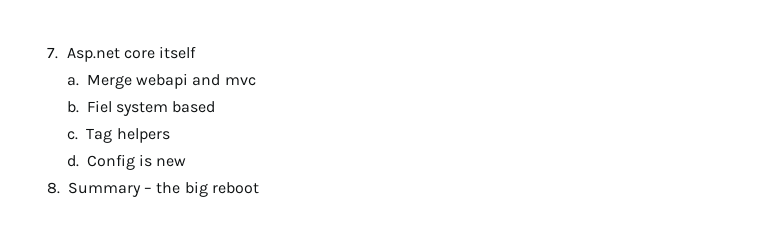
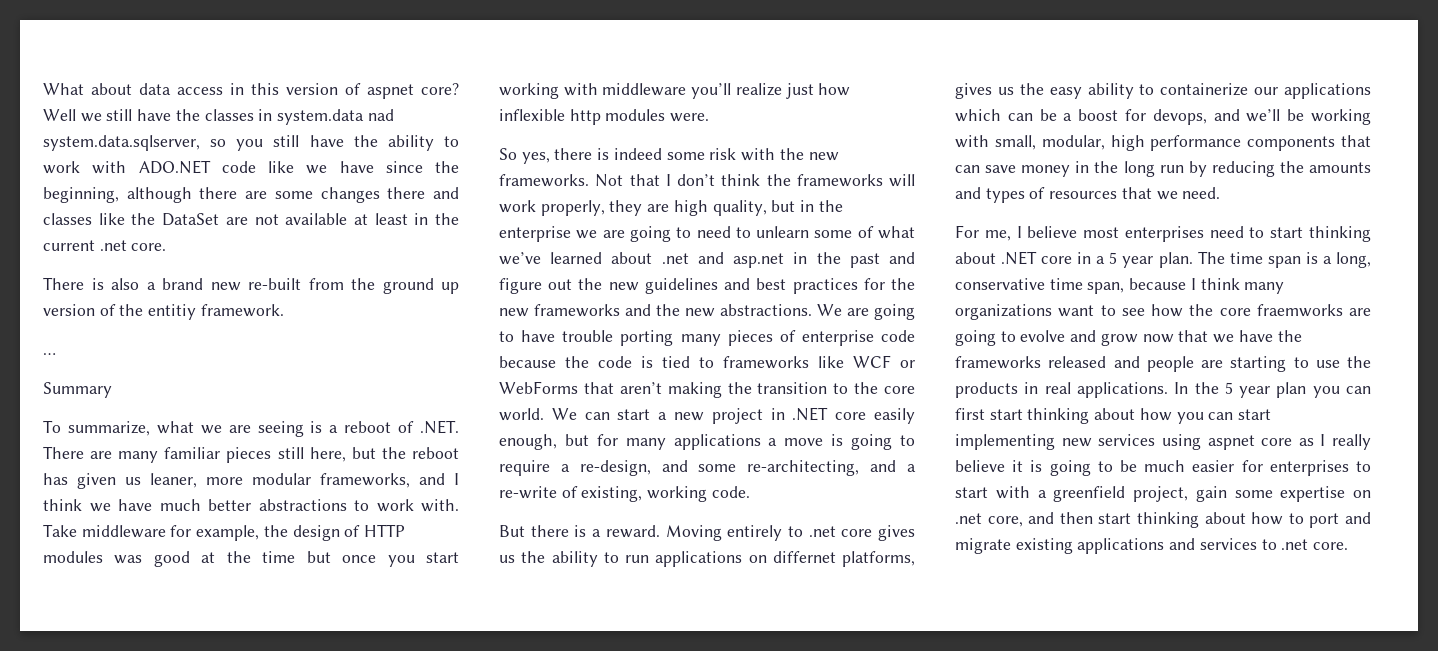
[46,46,197,62] [66,73,256,89] [66,100,216,116] [66,128,170,143] [66,154,187,170] [46,181,260,197] 7. Asp.net core itself // a. Merge webapi and mvc // b. Fiel system based // c. Tag helpers // d. Config is new // 8. Summary – the big reboot -> [43,83,459,99] [43,109,394,125] [43,135,460,151] [43,160,459,174] [43,187,460,203] [43,213,459,226] [43,240,167,251] [43,277,459,294] [43,304,284,320] [43,353,56,355] [43,382,112,398] [43,420,459,437] [43,446,459,463] [43,473,459,489] [43,499,459,512] [43,524,406,541] [43,551,459,567] [499,83,851,99] [499,109,710,125] [499,148,839,164] [499,174,915,187] [499,200,843,216] [499,226,915,242] [499,252,915,268] [499,278,915,294] [499,304,915,320] [499,330,915,346] [499,355,915,369] [499,381,915,398] [499,407,915,424] [499,434,916,450] [499,460,916,476] [499,486,750,502] [499,525,915,541] [499,551,915,567] [955,83,1371,99] [955,109,1371,125] [955,135,1371,151] [955,161,1371,177] [955,187,1221,203] [955,225,1371,242] [955,251,1371,268] [955,278,1285,294] [955,304,1371,320] [955,330,1302,346] [955,356,1371,372] [955,382,1371,398] [955,408,1272,424] [955,434,1371,450] [955,460,1371,476] [955,486,1371,502] [955,512,1371,528] [955,538,1349,554] What about data access in this version of aspnet core? Well we still have the classes in system.data nad system.data.sqlserver, so you still have the ability to work with ADO.NET code like we have since the beginning, although there are some changes there and classes like the DataSet are not available at least in the current .net core. // There is also a brand new re-built from the ground up version of the entitiy framework. // … // Summary // To summarize, what we are seeing is a reboot of .NET. There are many familiar pieces still here, but the reboot has given us leaner, more modular frameworks, and I think we have much better abstractions to work with. Take middleware for example, the design of HTTP modules was good at the time but once you start working with middleware you’ll realize just how inflexible http modules were. // So yes, there is indeed some risk with the new frameworks. Not that I don’t think the frameworks will work properly, they are high quality, but in the enterprise we are going to need to unlearn some of what we’ve learned about .net and asp.net in the past and figure out the new guidelines and best practices for the new frameworks and the new abstractions. We are going to have trouble porting many pieces of enterprise code because the code is tied to frameworks like WCF or WebForms that aren’t making the transition to the core world. We can start a new project in .NET core easily enough, but for many applications a move is going to require a re-design, and some re-architecting, and a re-write of existing, working code. // But there is a reward. Moving entirely to .net core gives us the ability to run applications on differnet platforms, gives us the easy ability to containerize our applications which can be a boost for devops, and we’ll be working with small, modular, high performance components that can save money in the long run by reducing the amounts and types of resources that we need. // For me, I believe most enterprises need to start thinking about .NET core in a 5 year plan. The time span is a long, conservative time span, because I think many organizations want to see how the core fraemworks are going to evolve and grow now that we have the frameworks released and people are starting to use the products in real applications. In the 5 year plan you can first start thinking about how you can start implementing new services using aspnet core as I really believe it is going to be much easier for enterprises to start with a greenfield project, gain some expertise on .net core, and then start thinking about how to port and migrate existing applications and services to .net core.

